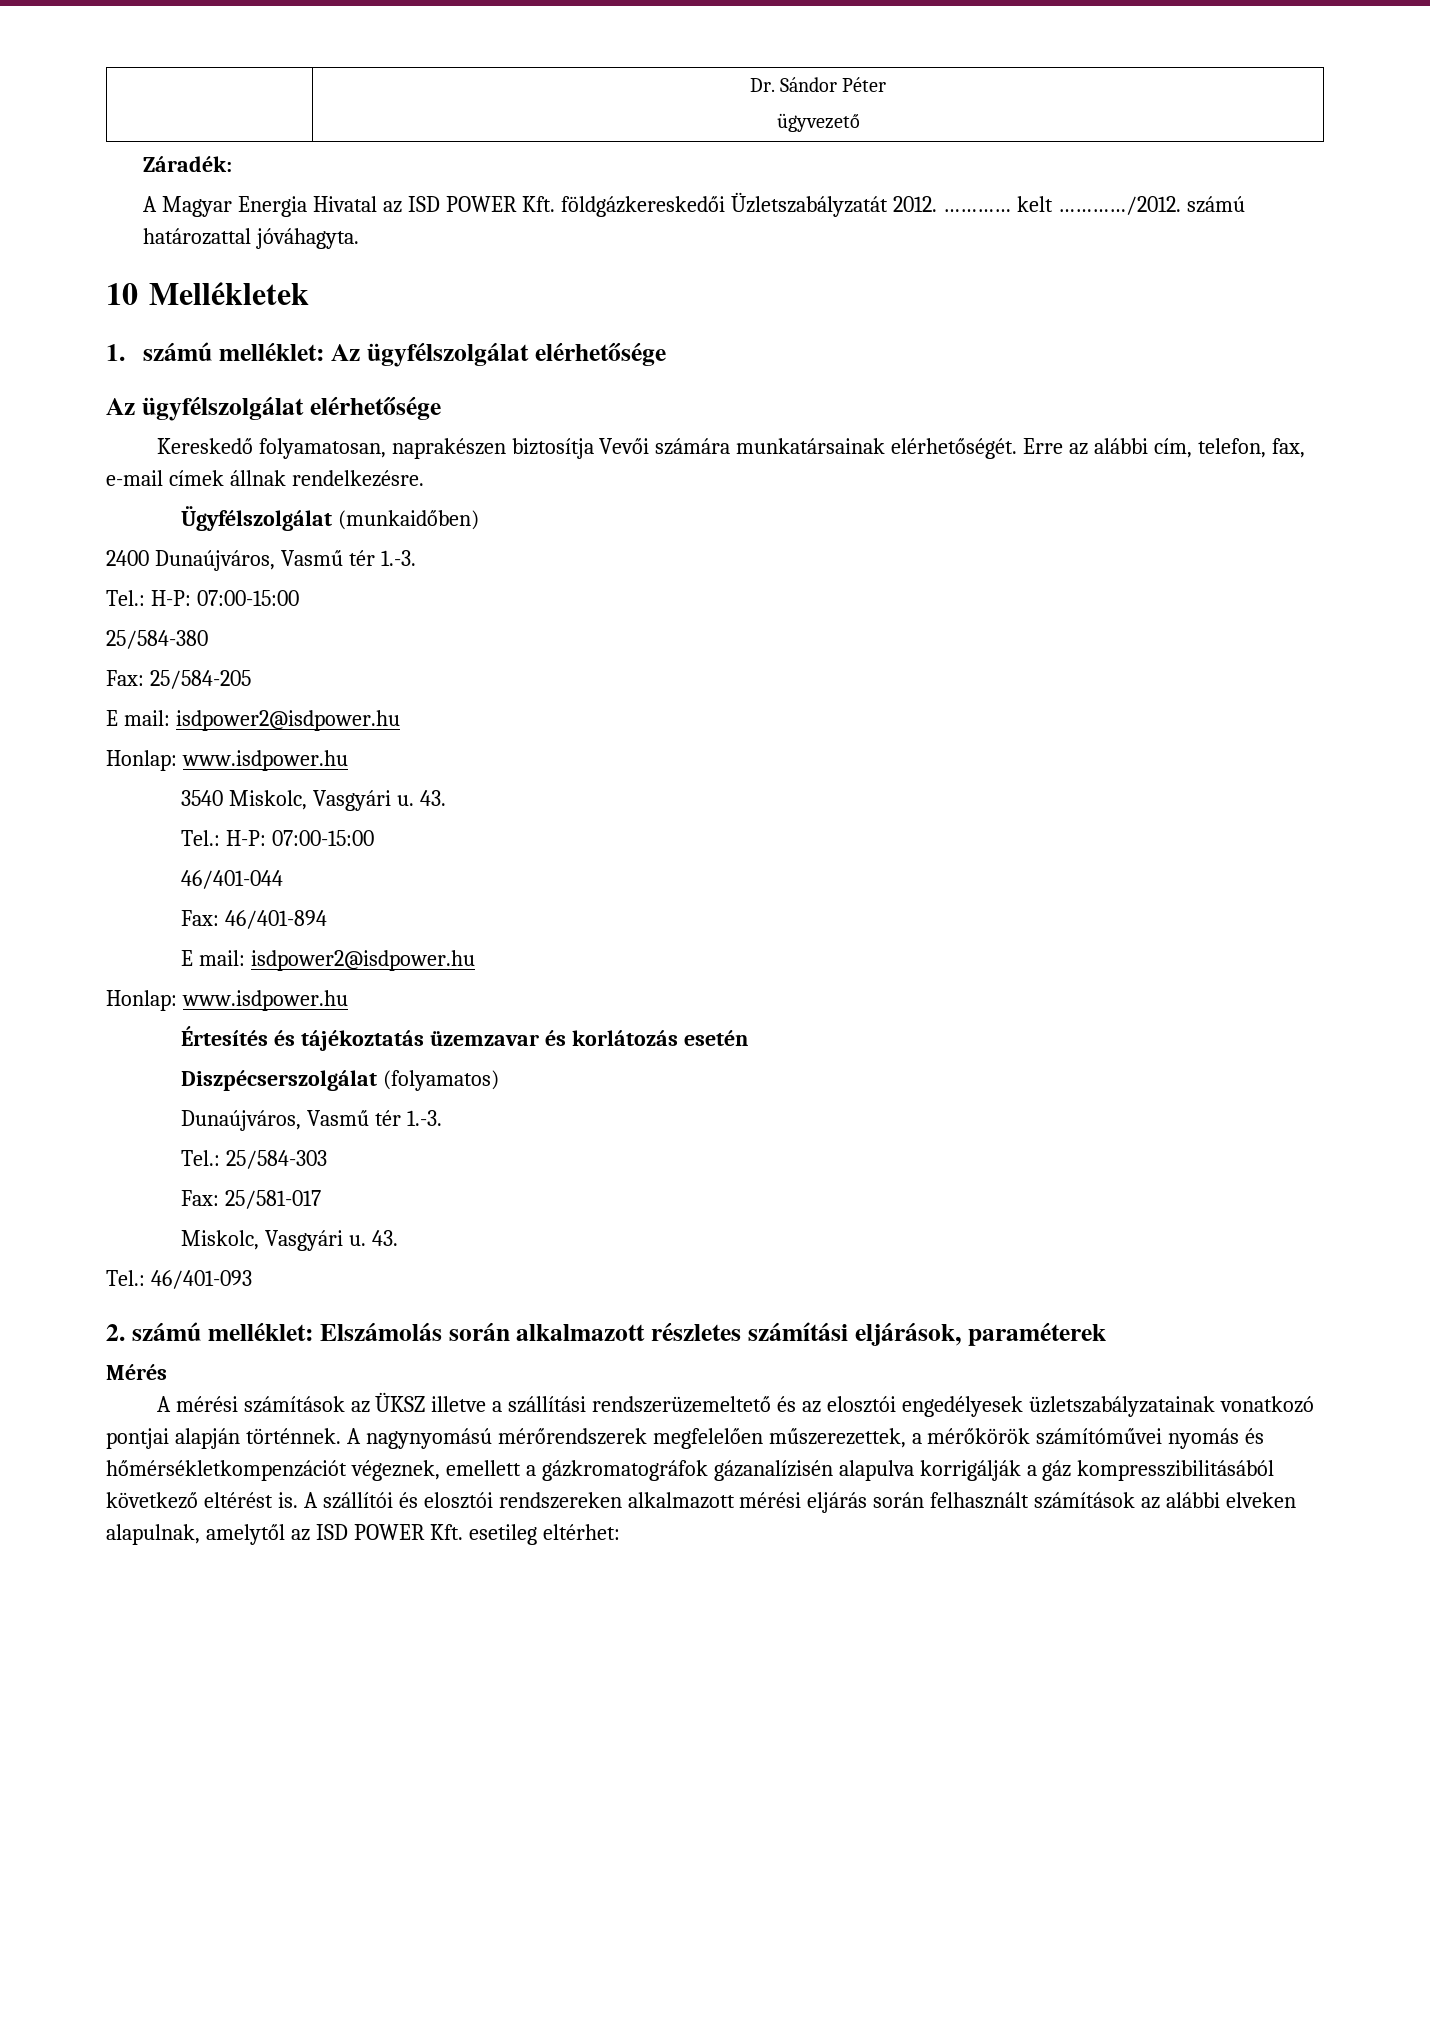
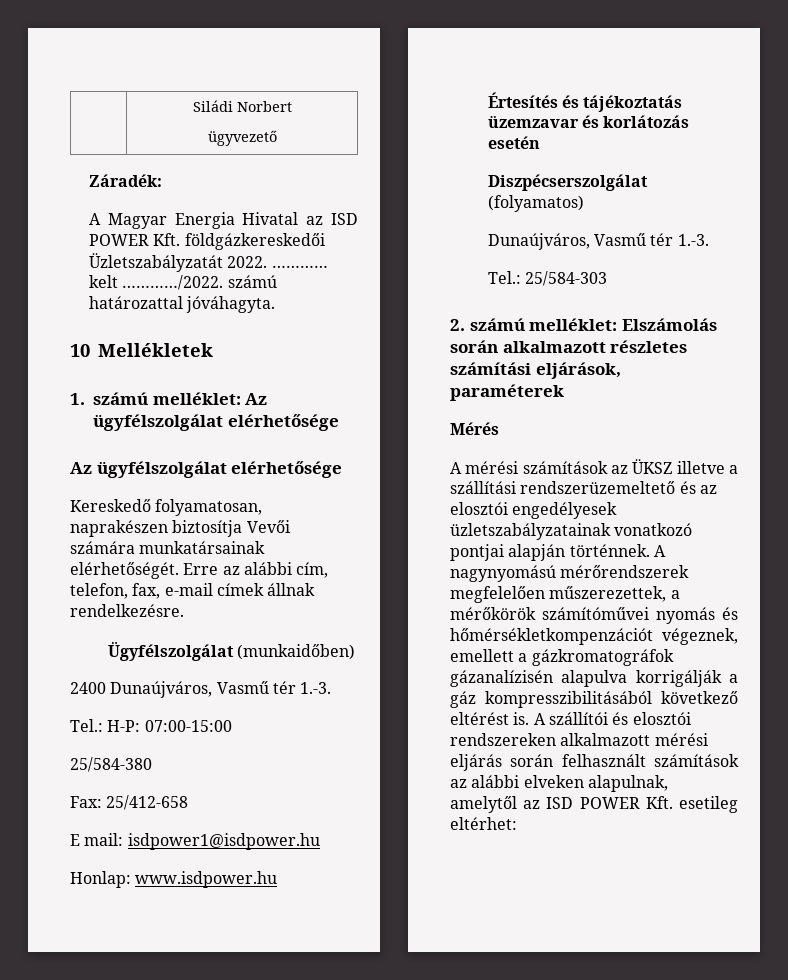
[749,77,887,92] | Dr. Sándor Péter -> [192,100,292,112] | Siládi Norbert
[892,196,937,212] 2012. -> [227,256,268,268] 2022.
[1057,196,1181,215] …………/2012. -> [122,275,224,290] …………/2022.
[149,670,251,689] [106,710,400,731] [106,750,348,771] [180,790,446,811] [180,830,374,846] [180,870,283,889] [180,910,327,929] [180,950,475,971] 25/584-205 // E mail: isdpower2@isdpower.hu // Honlap: www.isdpower.hu // 3540 Miskolc, Vasgyári u. 43. // Tel.: H-P: 07:00-15:00 // 46/401-044 // Fax: 46/401-894 // E mail: isdpower2@isdpower.hu -> [106,795,189,810] [70,833,320,850] 25/412-658 // E mail: isdpower1@isdpower.hu
[180,1190,321,1209] [180,1230,398,1251] [106,1270,252,1289] // Fax: 25/581-017 // Miskolc, Vasgyári u. 43. // Tel.: 46/401-093 -> (608, 278) none

